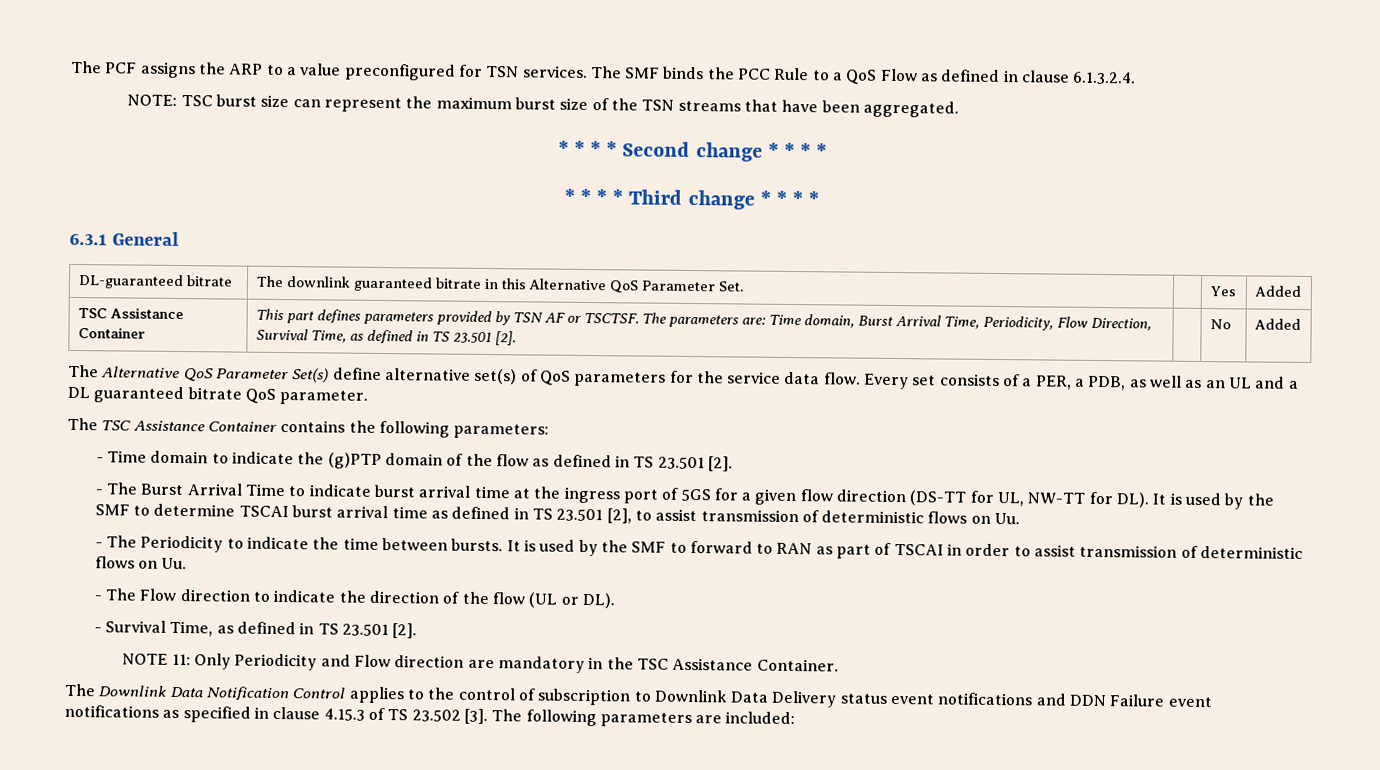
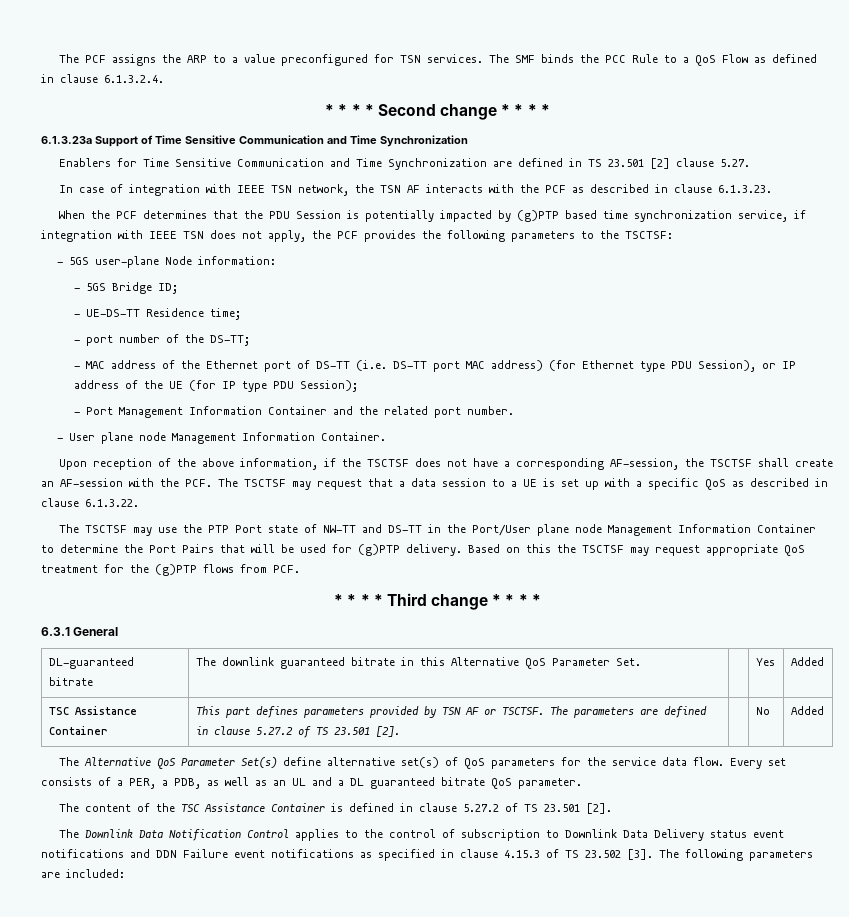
[127,94,959,118] // NOTE: TSC burst size can represent the maximum burst size of the TSN streams that have been aggregated. -> (164, 79) none
(827, 151) none -> [41,135,468,147] [59,158,751,170] [59,184,773,196] [59,210,807,222] [41,230,673,242] [57,256,277,268] [73,282,178,294] [73,308,241,320] [73,334,250,346] [73,360,796,372] [73,380,358,392] [73,406,514,418] [57,432,387,444] [59,458,834,470] [41,478,828,490] [41,498,139,507] [59,524,817,536] [41,544,805,556] [41,564,300,576] // 6.1.3.23a Support of Time Sensitive Communication and Time Synchronization // Enablers for Time Sensitive Communication and Time Synchronization are defined in TS 23.501 [2] clause 5.27. // In case of integration with IEEE TSN network, the TSN AF interacts with the PCF as described in clause 6.1.3.23. // When the PCF determines that the PDU Session is potentially impacted by (g)PTP based time synchronization service, if integration with IEEE TSN does not apply, the PCF provides the following parameters to the TSCTSF: // - 5GS user-plane Node information: // - 5GS Bridge ID; // - UE-DS-TT Residence time; // - port number of the DS-TT; // - MAC address of the Ethernet port of DS-TT (i.e. DS-TT port MAC address) (for Ethernet type PDU Session), or IP address of the UE (for IP type PDU Session); // - Port Management Information Container and the related port number. // - User plane node Management Information Container. // Upon reception of the above information, if the TSCTSF does not have a corresponding AF-session, the TSCTSF shall create an AF-session with the PCF. The TSCTSF may request that a data session to a UE is set up with a specific QoS as described in clause 6.1.3.22. // The TSCTSF may use the PTP Port state of NW-TT and DS-TT in the Port/User plane node Management Information Container to determine the Port Pairs that will be used for (g)PTP delivery. Based on this the TSCTSF may request appropriate QoS treatment for the (g)PTP flows from PCF.
[741,314,1152,331] [255,328,429,345] are: Time domain, Burst Arrival Time, Periodicity, Flow Direction, Survival Time, as defined in -> [639,706,707,718] [195,726,311,738] are defined in clause 5.27.2 of
[101,420,550,439] [95,450,733,472] [94,482,1274,510] [94,503,1021,525] [94,535,1303,559] [94,556,188,570] [93,588,615,609] [93,620,418,639] [122,653,839,673] TSC Assistance Container contains the following parameters: // - Time domain to indicate the (g)PTP domain of the flow as defined in TS 23.501 [2]. // - The Burst Arrival Time to indicate burst arrival time at the ingress port of 5GS for a given flow direction (DS-TT for UL, NW-TT for DL). It is used by the SMF to determine TSCAI burst arrival time as defined in TS 23.501 [2], to assist transmission of deterministic flows on Uu. // - The Periodicity to indicate the time between bursts. It is used by the SMF to forward to RAN as part of TSCAI in order to assist transmission of deterministic flows on Uu. // - The Flow direction to indicate the direction of the flow (UL or DL). // - Survival Time, as defined in TS 23.501 [2]. // NOTE 11: Only Periodicity and Flow direction are mandatory in the TSC Assistance Container. -> [85,803,613,814] content of the TSC Assistance Container is defined in clause 5.27.2 of TS 23.501 [2].

